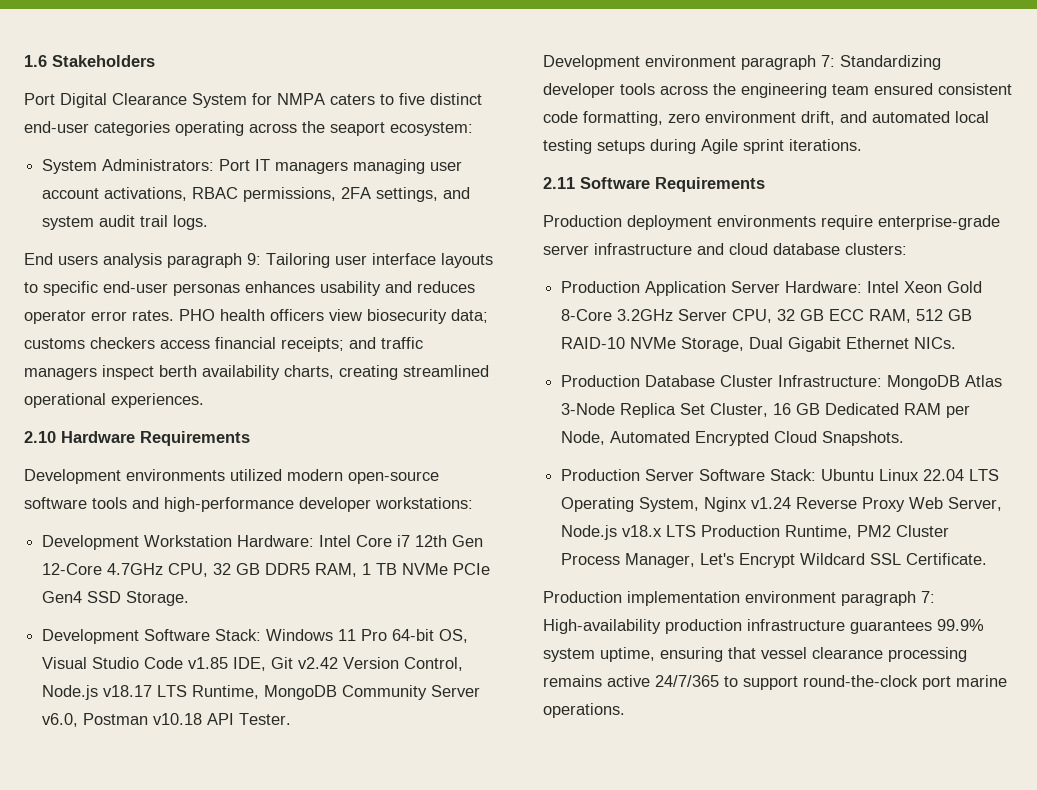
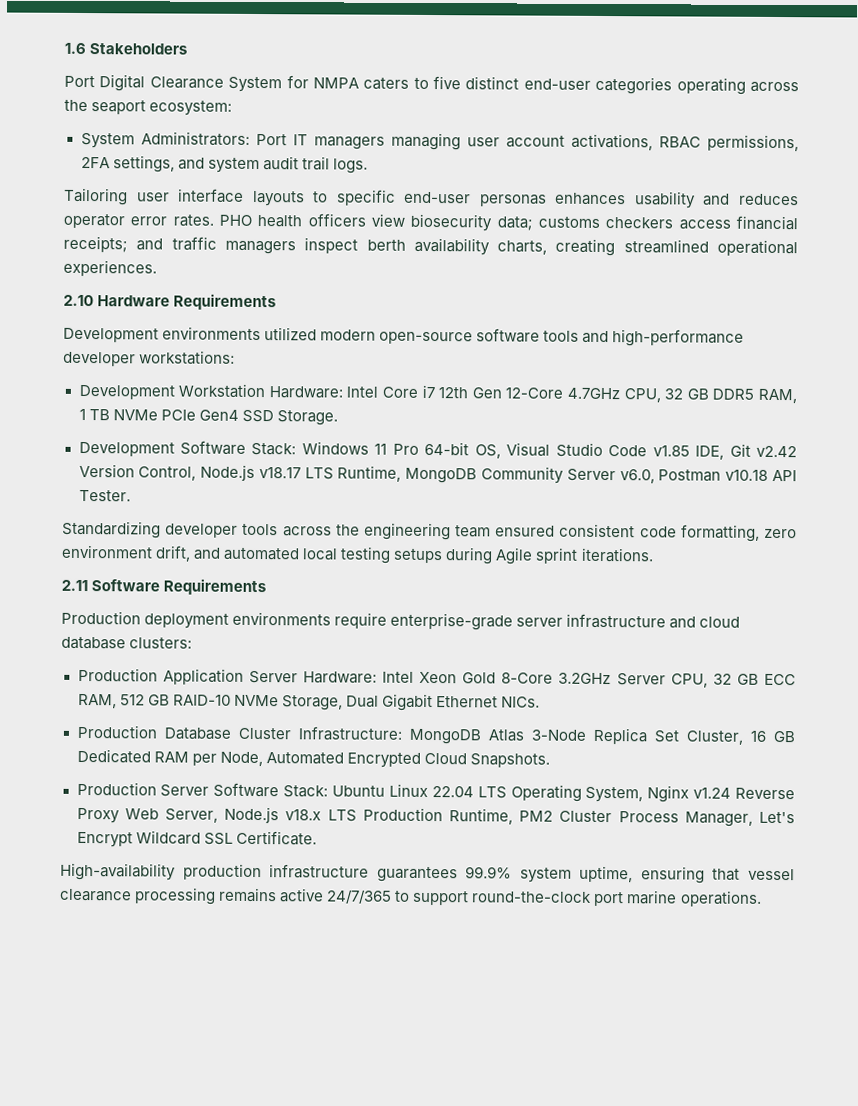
[24,253,261,268] End users analysis paragraph 9: -> (368, 166) none
[543,55,835,70] Development environment paragraph 7: -> (131, 495) none
[543,591,935,606] Production implementation environment paragraph 7: -> (317, 838) none

